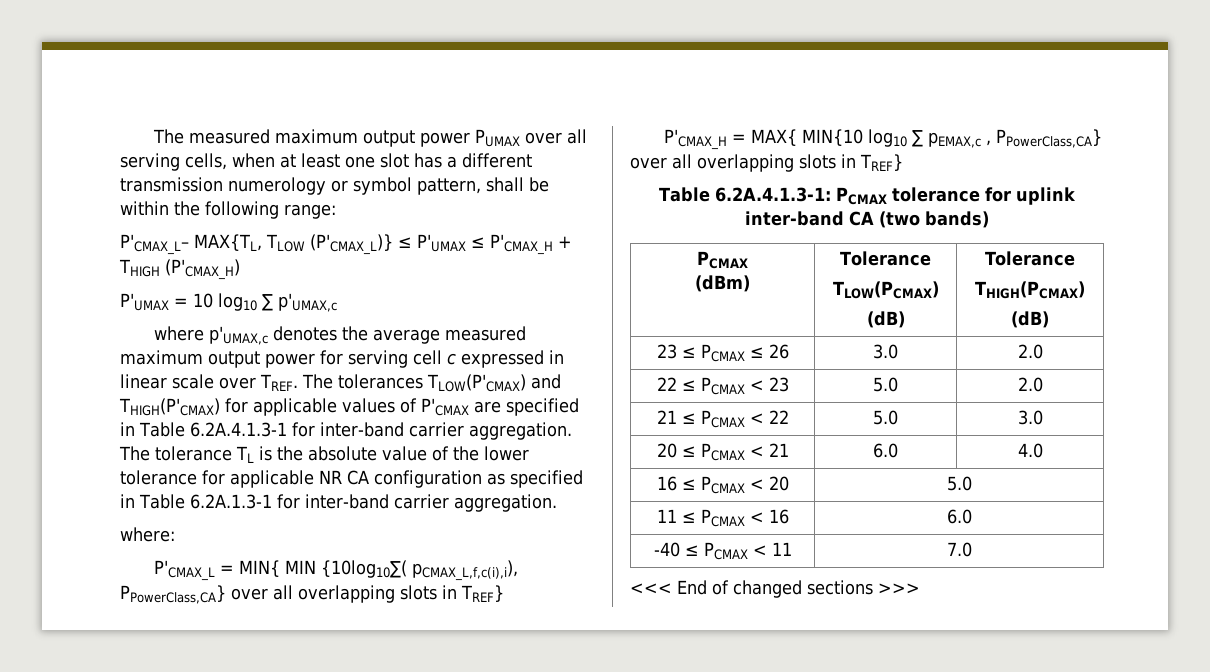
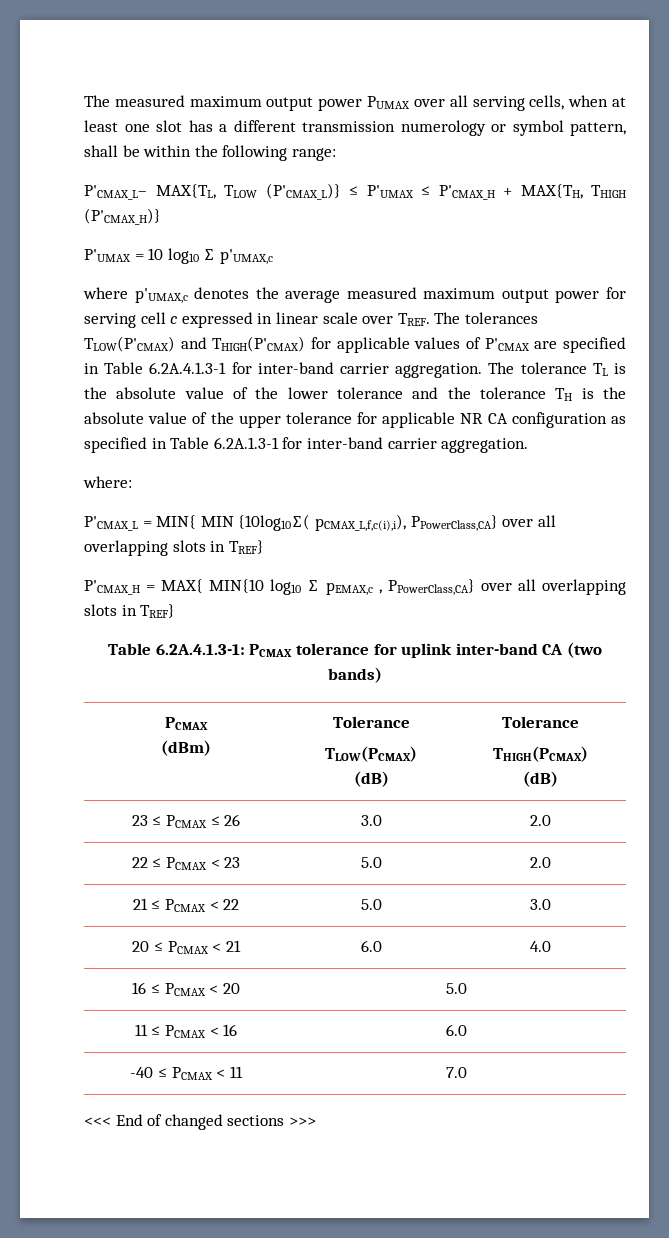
[119,259,240,280] THIGH (P'CMAX_H) -> [520,184,626,199] [84,208,161,225] MAX{TH, THIGH (P'CMAX_H)}
(197, 477) none -> [412,387,626,401] [84,412,352,428] and the tolerance TH is the absolute value of the upper tolerance

